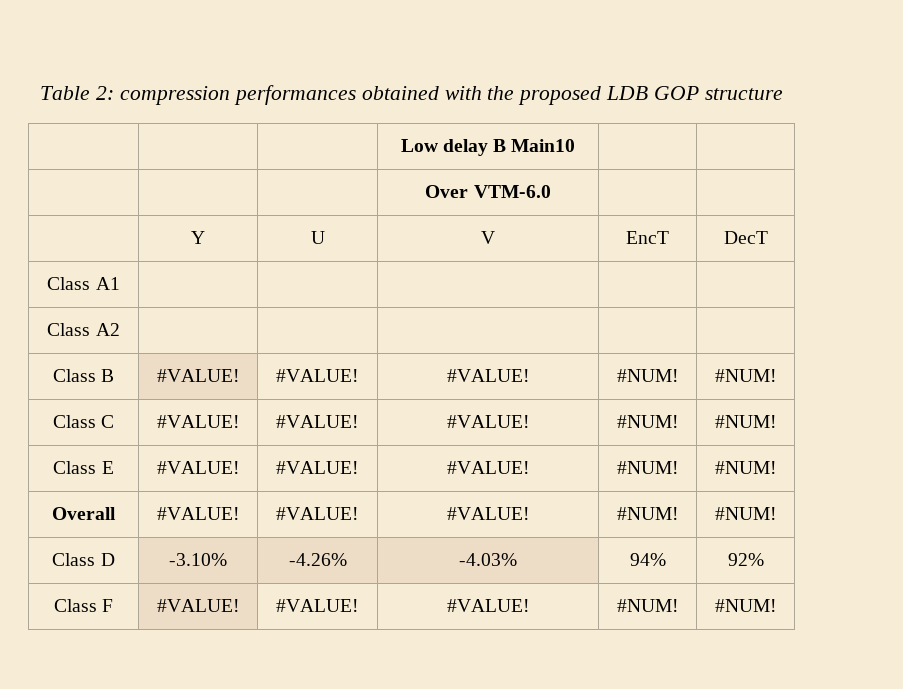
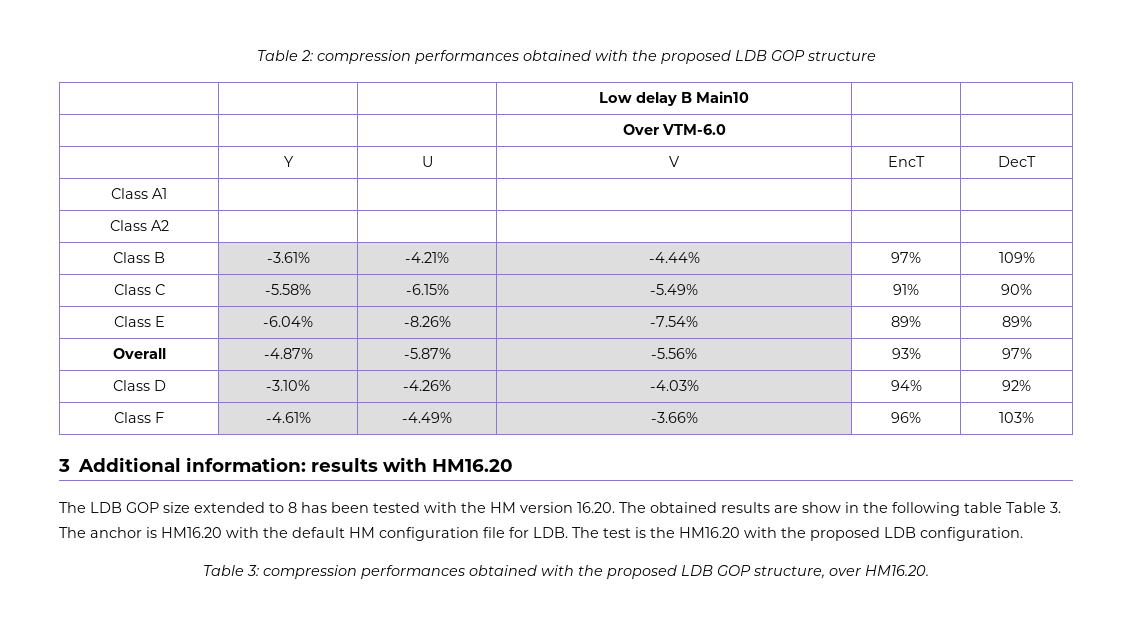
[156,369,240,382] [276,369,359,382] [446,369,530,382] [616,369,679,382] [714,369,777,382] [52,415,115,428] [156,415,240,428] [276,415,359,428] [446,415,530,428] [616,415,679,428] [714,415,777,428] [53,461,114,474] [156,461,240,474] [276,461,359,474] [446,461,530,474] [616,461,679,474] [714,461,777,474] [52,507,116,520] [156,507,240,520] [276,507,359,520] [446,507,530,520] [616,507,679,520] [714,507,777,520] #VALUE! | #VALUE! | #VALUE! | #NUM! | #NUM! // Class C | #VALUE! | #VALUE! | #VALUE! | #NUM! | #NUM! // Class E | #VALUE! | #VALUE! | #VALUE! | #NUM! | #NUM! // Overall | #VALUE! | #VALUE! | #VALUE! | #NUM! | #NUM! -> [266,252,310,263] [405,252,449,263] [648,252,700,263] [891,252,921,263] [998,252,1035,263] [113,284,165,295] [265,284,311,295] [405,284,449,295] [650,284,698,295] [893,284,919,295] [1001,284,1032,295] [113,316,165,327] [263,316,313,327] [403,316,451,327] [650,316,698,327] [891,316,921,327] [1001,316,1032,327] [112,348,166,359] [263,348,313,359] [403,348,451,359] [651,348,697,359] [891,348,921,359] [1001,348,1032,359] -3.61% | -4.21% | -4.44% | 97% | 109% // Class C | -5.58% | -6.15% | -5.49% | 91% | 90% // Class E | -6.04% | -8.26% | -7.54% | 89% | 89% // Overall | -4.87% | -5.87% | -5.56% | 93% | 97%
[156,599,240,612] [276,599,359,612] [446,599,530,612] [616,599,679,612] [714,599,777,612] #VALUE! | #VALUE! | #VALUE! | #NUM! | #NUM! -> [265,412,311,423] [402,412,452,423] [650,412,698,423] [891,412,921,423] [999,412,1034,423] [58,457,514,472] [59,502,1061,516] [59,527,1023,541] [203,565,929,579] -4.61% | -4.49% | -3.66% | 96% | 103% // 3 Additional information: results with HM16.20 // The LDB GOP size extended to 8 has been tested with the HM version 16.20. The obtained results are show in the following table Table 3. The anchor is HM16.20 with the default HM configuration file for LDB. The test is the HM16.20 with the proposed LDB configuration. // Table 3: compression performances obtained with the proposed LDB GOP structure, over HM16.20.

